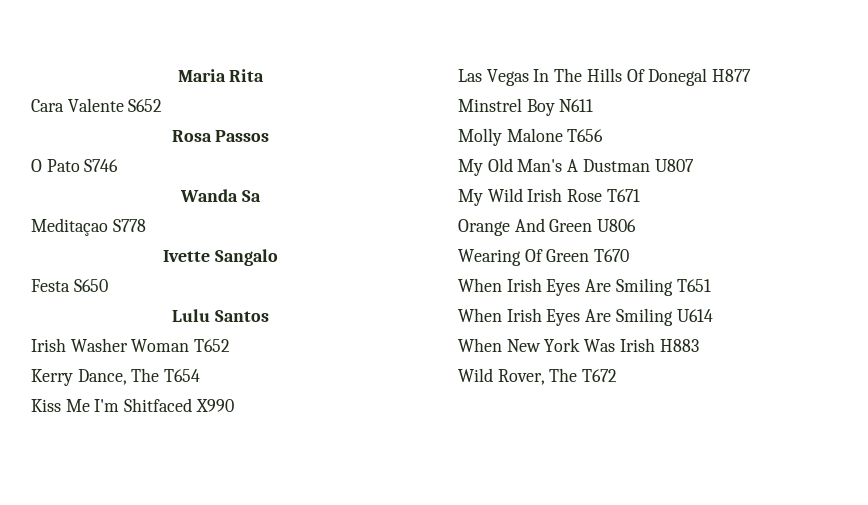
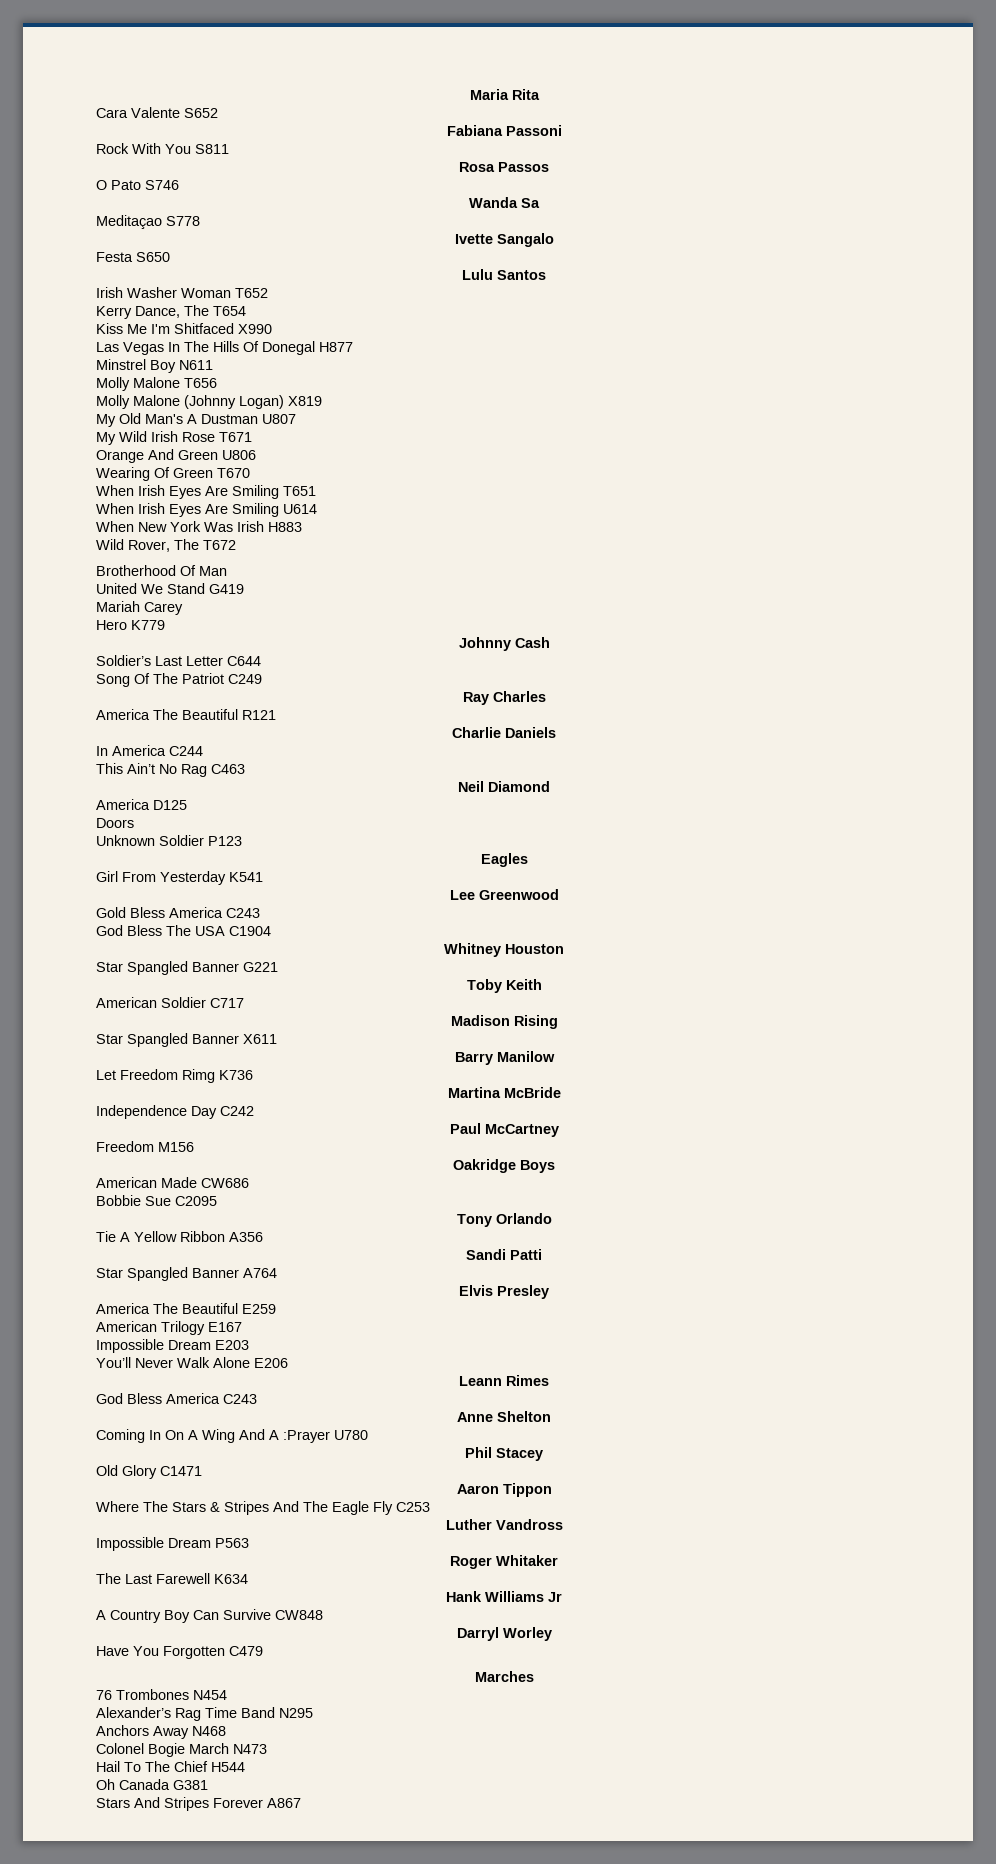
(163, 105) none -> [446,125,562,136] [96,143,229,154] // Fabiana Passoni // Rock With You S811
(604, 135) none -> [96,395,322,409] // Molly Malone (Johnny Logan) X819
(618, 375) none -> [96,565,227,576] [96,583,244,594] [96,601,183,615] [96,620,165,630] [458,637,550,651] [96,655,261,666] [96,673,262,687] [462,691,546,705] [96,709,276,720] [452,727,556,738] [96,745,203,756] [96,763,245,777] [458,781,550,792] [96,799,187,810] [96,818,134,828] [96,835,242,846] [480,853,528,867] [96,871,263,885] [449,889,559,900] [96,907,260,918] [96,925,271,936] [444,943,564,957] [96,961,278,975] [466,979,542,993] [96,997,244,1008] [450,1015,558,1029] [96,1033,277,1047] [454,1051,555,1065] [96,1069,253,1083] [447,1087,561,1098] [96,1105,254,1119] [449,1123,559,1137] [96,1141,194,1152] [453,1159,555,1173] [96,1177,249,1188] [96,1195,217,1206] [456,1213,552,1227] [96,1231,263,1242] [466,1249,542,1260] [96,1267,277,1281] [459,1285,549,1299] [96,1303,276,1314] [96,1321,242,1335] [96,1339,249,1353] [96,1357,288,1368] [459,1375,549,1386] [96,1393,257,1404] [457,1411,551,1422] [96,1429,368,1443] [465,1447,543,1461] [96,1465,202,1479] [456,1483,552,1497] [96,1501,430,1515] [445,1519,563,1530] [96,1537,249,1551] [450,1555,558,1569] [96,1573,248,1584] [446,1591,562,1602] [96,1609,323,1623] [456,1627,552,1641] [96,1646,263,1659] [474,1671,534,1682] [96,1689,227,1700] [96,1707,313,1721] [96,1725,226,1739] [96,1743,267,1757] [96,1761,245,1772] [96,1779,208,1790] [96,1797,301,1811] // Brotherhood Of Man // United We Stand G419 // Mariah Carey // Hero K779 // Johnny Cash // Soldier’s Last Letter C644 // Song Of The Patriot C249 // Ray Charles // America The Beautiful R121 // Charlie Daniels // In America C244 // This Ain’t No Rag C463 // Neil Diamond // America D125 // Doors // Unknown Soldier P123 // Eagles // Girl From Yesterday K541 // Lee Greenwood // Gold Bless America C243 // God Bless The USA C1904 // Whitney Houston // Star Spangled Banner G221 // Toby Keith // American Soldier C717 // Madison Rising // Star Spangled Banner X611 // Barry Manilow // Let Freedom Rimg K736 // Martina McBride // Independence Day C242 // Paul McCartney // Freedom M156 // Oakridge Boys // American Made CW686 // Bobbie Sue C2095 // Tony Orlando // Tie A Yellow Ribbon A356 // Sandi Patti // Star Spangled Banner A764 // Elvis Presley // America The Beautiful E259 // American Trilogy E167 // Impossible Dream E203 // You’ll Never Walk Alone E206 // Leann Rimes // God Bless America C243 // Anne Shelton // Coming In On A Wing And A :Prayer U780 // Phil Stacey // Old Glory C1471 // Aaron Tippon // Where The Stars & Stripes And The Eagle Fly C253 // Luther Vandross // Impossible Dream P563 // Roger Whitaker // The Last Farewell K634 // Hank Williams Jr // A Country Boy Can Survive CW848 // Darryl Worley // Have You Forgotten C479 // Marches // 76 Trombones N454 // Alexander’s Rag Time Band N295 // Anchors Away N468 // Colonel Bogie March N473 // Hail To The Chief H544 // Oh Canada G381 // Stars And Stripes Forever A867

